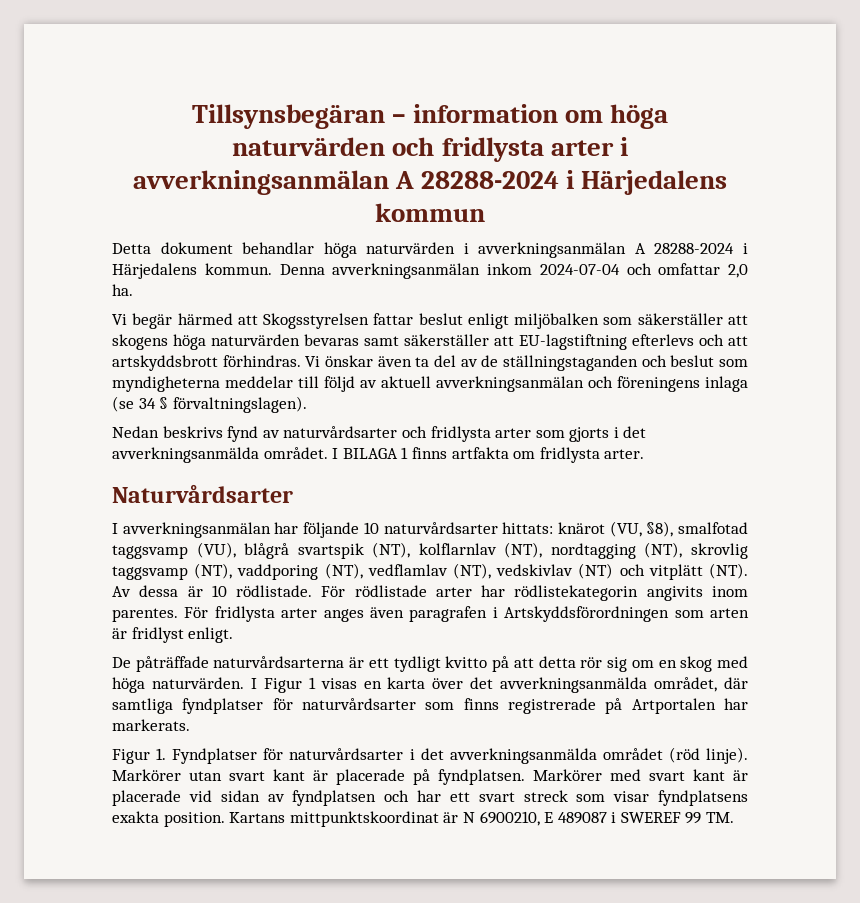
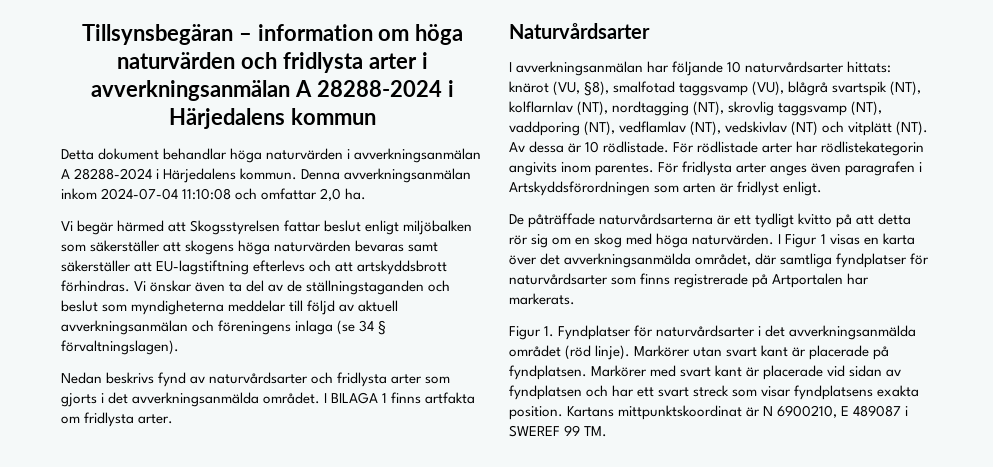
(620, 269) none -> [182,188,232,200] 11:10:08

